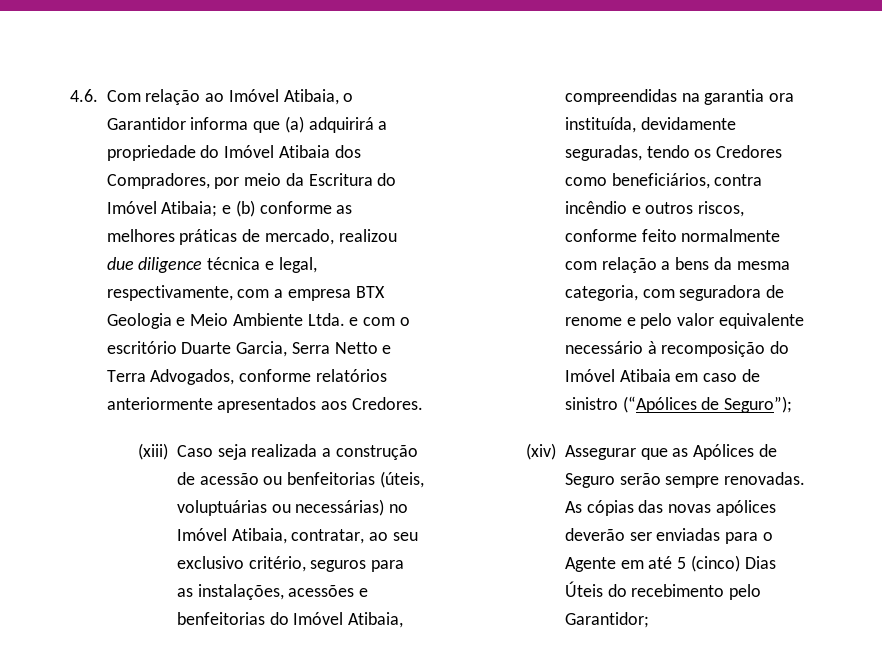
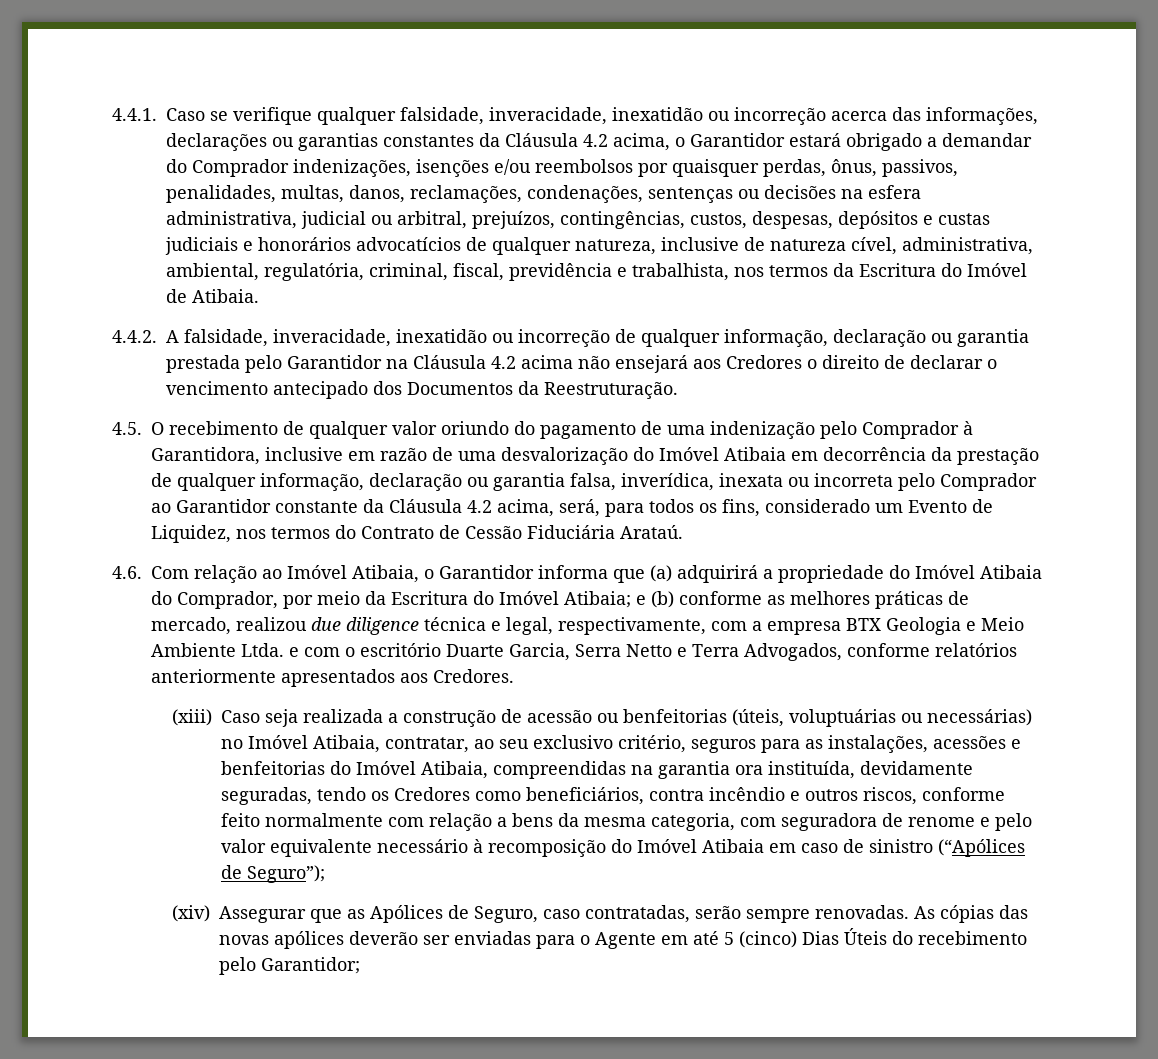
(70, 95) none -> [112,107,1038,125] [166,133,1032,151] [166,159,958,177] [166,185,921,203] [166,211,990,229] [165,237,1033,255] [166,263,1027,281] [166,289,259,303] [112,329,1029,347] [166,355,997,373] [166,381,678,399] [112,421,973,439] [151,447,1039,465] [151,473,1037,491] [151,499,993,517] [151,525,683,543] 4.4.1. Caso se verifique qualquer falsidade, inveracidade, inexatidão ou incorreção acerca das informações, declarações ou garantias constantes da Cláusula 4.2 acima, o Garantidor estará obrigado a demandar do Comprador indenizações, isenções e/ou reembolsos por quaisquer perdas, ônus, passivos, penalidades, multas, danos, reclamações, condenações, sentenças ou decisões na esfera administrativa, judicial ou arbitral, prejuízos, contingências, custos, despesas, depósitos e custas judiciais e honorários advocatícios de qualquer natureza, inclusive de natureza cível, administrativa, ambiental, regulatória, criminal, fiscal, previdência e trabalhista, nos termos da Escritura do Imóvel de Atibaia. // 4.4.2. A falsidade, inveracidade, inexatidão ou incorreção de qualquer informação, declaração ou garantia prestada pelo Garantidor na Cláusula 4.2 acima não ensejará aos Credores o direito de declarar o vencimento antecipado dos Documentos da Reestruturação. // 4.5. O recebimento de qualquer valor oriundo do pagamento de uma indenização pelo Comprador à Garantidora, inclusive em razão de uma desvalorização do Imóvel Atibaia em decorrência da prestação de qualquer informação, declaração ou garantia falsa, inverídica, inexata ou incorreta pelo Comprador ao Garantidor constante da Cláusula 4.2 acima, será, para todos os fins, considerado um Evento de Liquidez, nos termos do Contrato de Cessão Fiduciária Arataú. //
[334,145,361,158] [106,173,210,189] dos Compradores, -> [151,591,278,609] do Comprador,
[564,473,615,488] Seguro -> [473,905,690,923] Seguro, caso contratadas,

